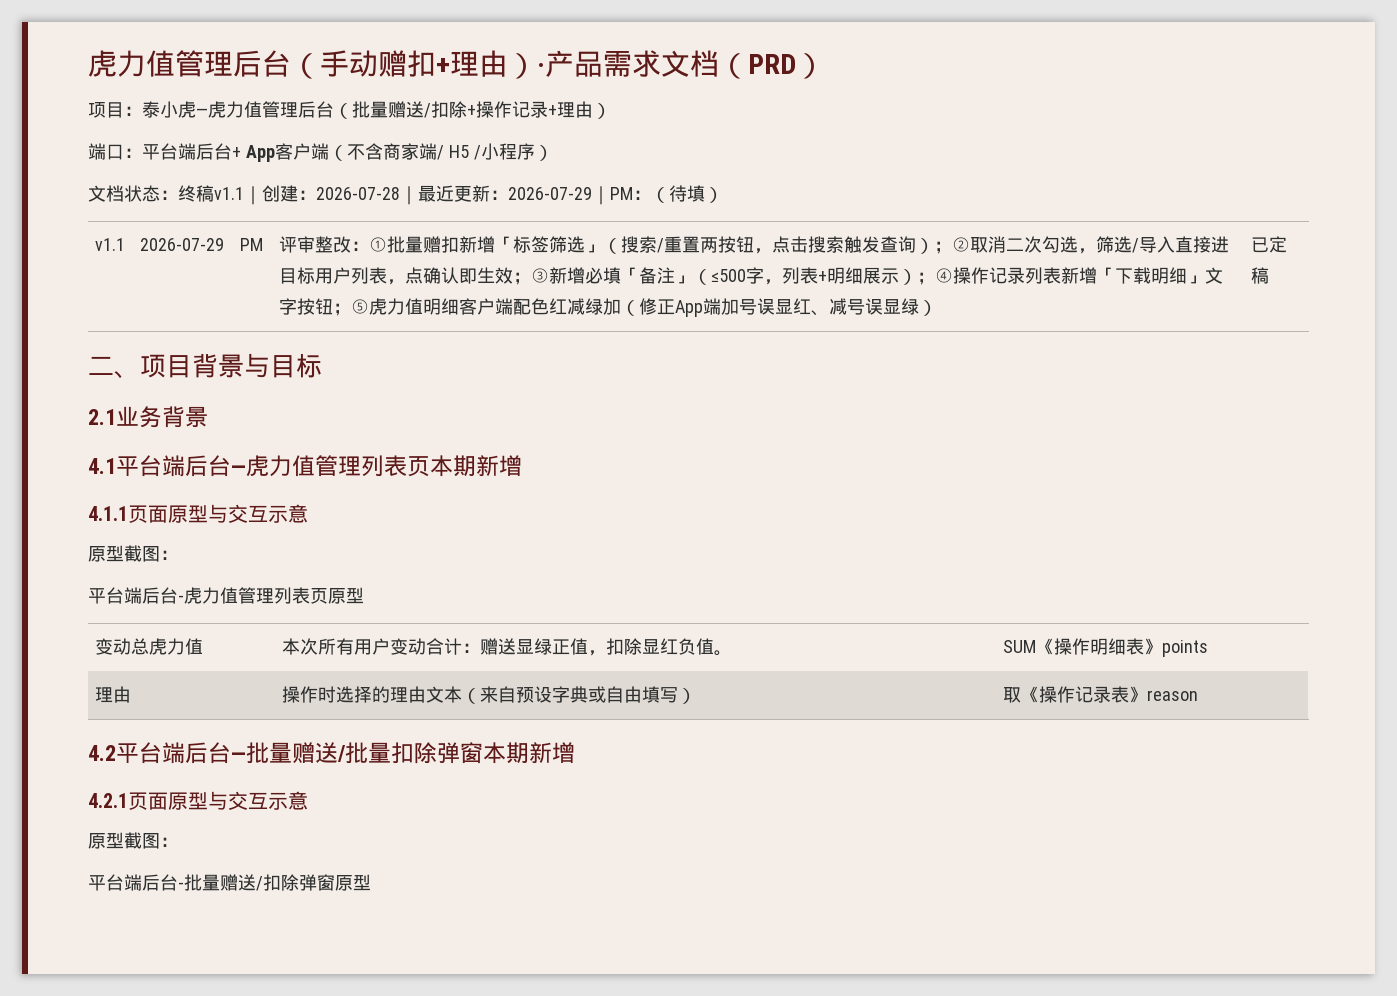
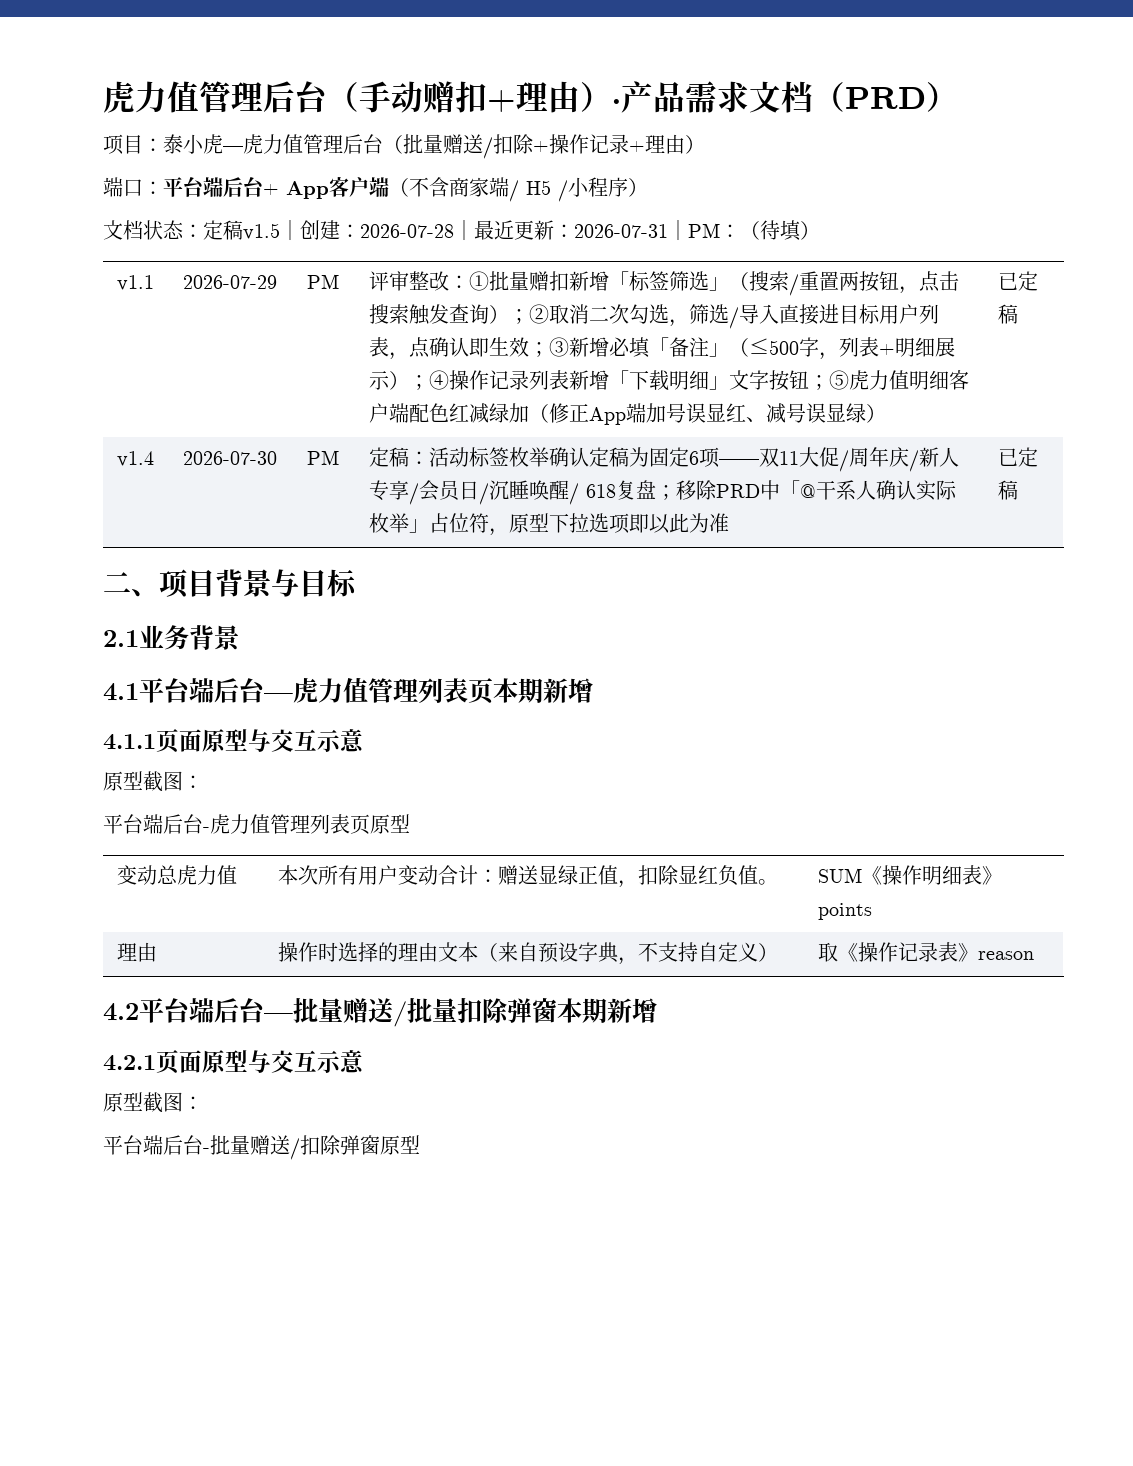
[178,185,244,202] 终稿v1.1 -> [203,220,280,240] 定稿v1.5
[508,187,592,200] 2026-07-29 -> [574,224,668,238] 2026-07-31
(1270, 275) none -> [117,451,155,467] [183,451,278,465] [307,450,340,465] [369,447,960,472] [369,480,958,505] [369,513,730,536] [998,447,1039,467] [998,480,1019,500] // v1.4 | 2026-07-30 | PM | 定稿：活动标签枚举确认定稿为固定6项——双11大促/周年庆/新人专享/会员日/沉睡唤醒/ 618复盘；移除PRD中「@干系人确认实际枚举」占位符，原型下拉选项即以此为准 | 已定稿
[588,686,679,703] 或自由填写 -> [618,942,759,965] ，不支持自定义

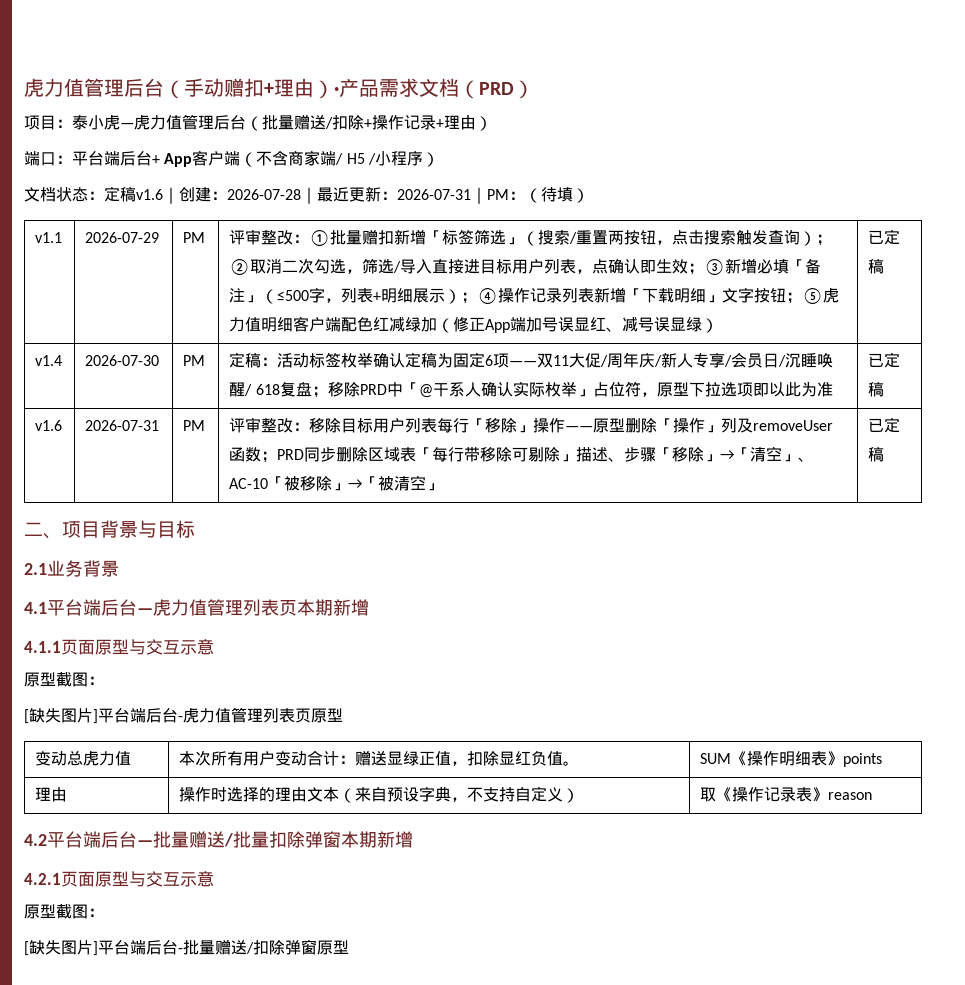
[243,223,280,240] v1.5 -> [136,189,163,200] v1.6
(1019, 490) none -> [35,420,63,431] [85,420,160,431] [183,420,206,431] [229,417,834,433] [229,446,815,463] [229,475,443,491] [868,417,901,433] [868,447,885,462] // v1.6 | 2026-07-31 | PM | 评审整改：移除目标用户列表每行「移除」操作——原型删除「操作」列及removeUser函数；PRD同步删除区域表「每行带移除可剔除」描述、步骤「移除」→「清空」、AC-10「被移除」→「被清空」 | 已定稿
(203, 782) none -> [24,708,98,724] [缺失图片]
(203, 1103) none -> [24,940,98,956] [缺失图片]

